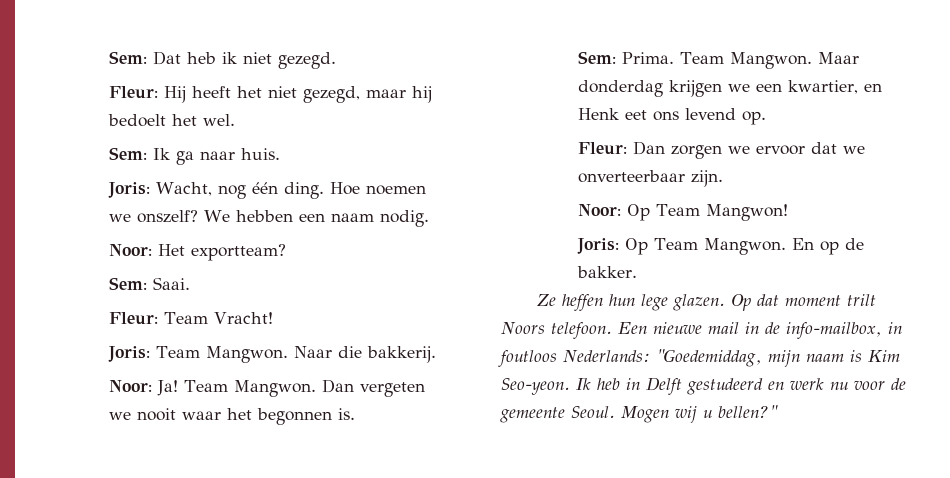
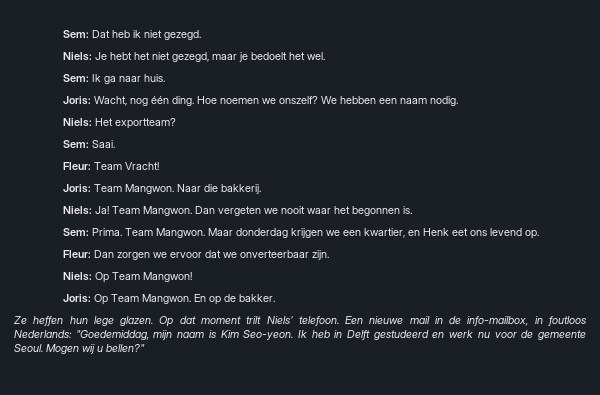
[108,86,231,103] Fleur: Hij heeft -> [63,52,133,61] Niels: Je hebt
[411,86,432,103] hij -> [239,52,249,62] je
[108,244,152,256] Noor: -> [63,118,93,127] Niels:
[108,380,152,392] Noor: -> [63,206,93,215] Niels:
[577,204,621,216] Noor: -> [63,272,93,281] Niels:
[501,322,545,334] Noors -> [266,316,293,324] Niels'

